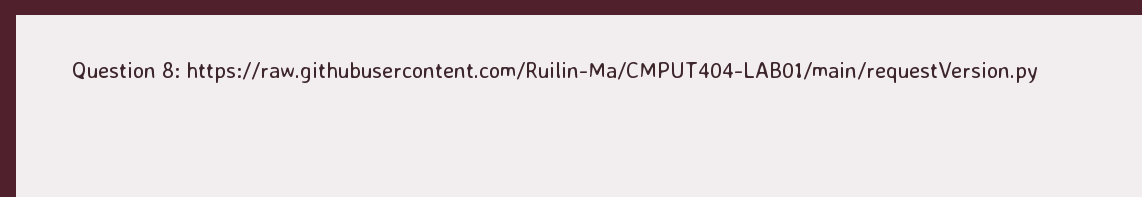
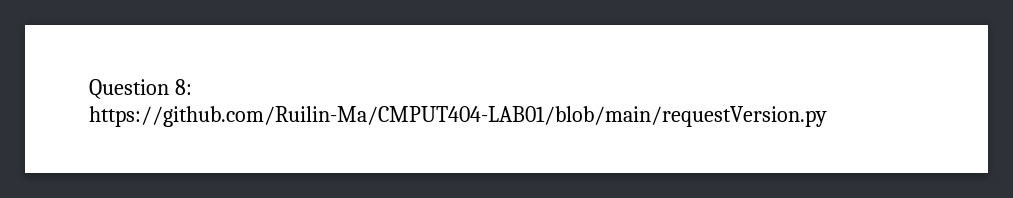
[186,62,1038,83] https://raw.githubusercontent.com/Ruilin-Ma/CMPUT404-LAB01/main/requestVersion.py -> [89,106,827,127] https://github.com/Ruilin-Ma/CMPUT404-LAB01/blob/main/requestVersion.py

